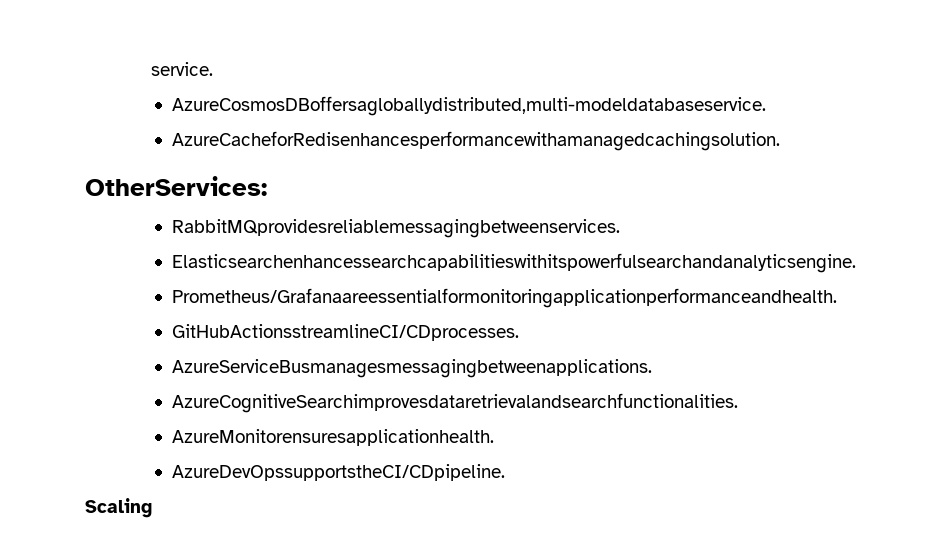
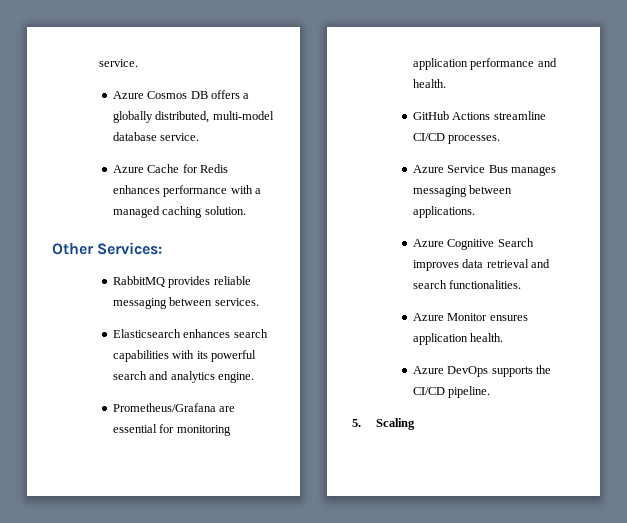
[150,62,213,76] [171,96,766,116] [171,131,780,151] [85,176,267,196] [171,219,620,238] [171,253,856,273] [171,288,837,308] [171,324,519,341] [171,359,652,378] [171,393,738,413] [171,429,494,446] [171,464,505,481] service. // AzureCosmosDBoffersagloballydistributed,multi-modeldatabaseservice. // AzureCacheforRedisenhancesperformancewithamanagedcachingsolution. // OtherServices: // RabbitMQprovidesreliablemessagingbetweenservices. // Elasticsearchenhancessearchcapabilitieswithitspowerfulsearchandanalyticsengine. // Prometheus/Grafanaareessentialformonitoringapplicationperformanceandhealth. // GitHubActionsstreamlineCI/CDprocesses. // AzureServiceBusmanagesmessagingbetweenapplications. // AzureCognitiveSearchimprovesdataretrievalandsearchfunctionalities. // AzureMonitorensuresapplicationhealth. // AzureDevOpssupportstheCI/CDpipeline. // -> [99,59,139,67] [112,90,250,99] [112,111,274,123] [112,132,200,141] [112,164,228,173] [112,185,261,197] [112,206,246,218] [52,242,163,255] [112,276,251,288] [112,297,259,309] [112,329,268,338] [112,350,256,362] [112,371,254,383] [112,403,236,412] [112,424,231,436] [412,58,557,70] [412,79,446,88] [412,111,546,120] [412,133,501,144] [412,165,556,176] [412,185,513,197] [412,206,475,218] [412,238,534,250] [412,259,550,271] [412,280,522,289] [412,313,528,321] [412,333,504,345] [412,365,551,377] [412,386,491,398] [352,419,361,427] service. // Azure Cosmos DB offers a globally distributed, multi-model database service. // Azure Cache for Redis enhances performance with a managed caching solution. // Other Services: // RabbitMQ provides reliable messaging between services. // Elasticsearch enhances search capabilities with its powerful search and analytics engine. // Prometheus/Grafana are essential for monitoring application performance and health. // GitHub Actions streamline CI/CD processes. // Azure Service Bus manages messaging between applications. // Azure Cognitive Search improves data retrieval and search functionalities. // Azure Monitor ensures application health. // Azure DevOps supports the CI/CD pipeline. // 5.

